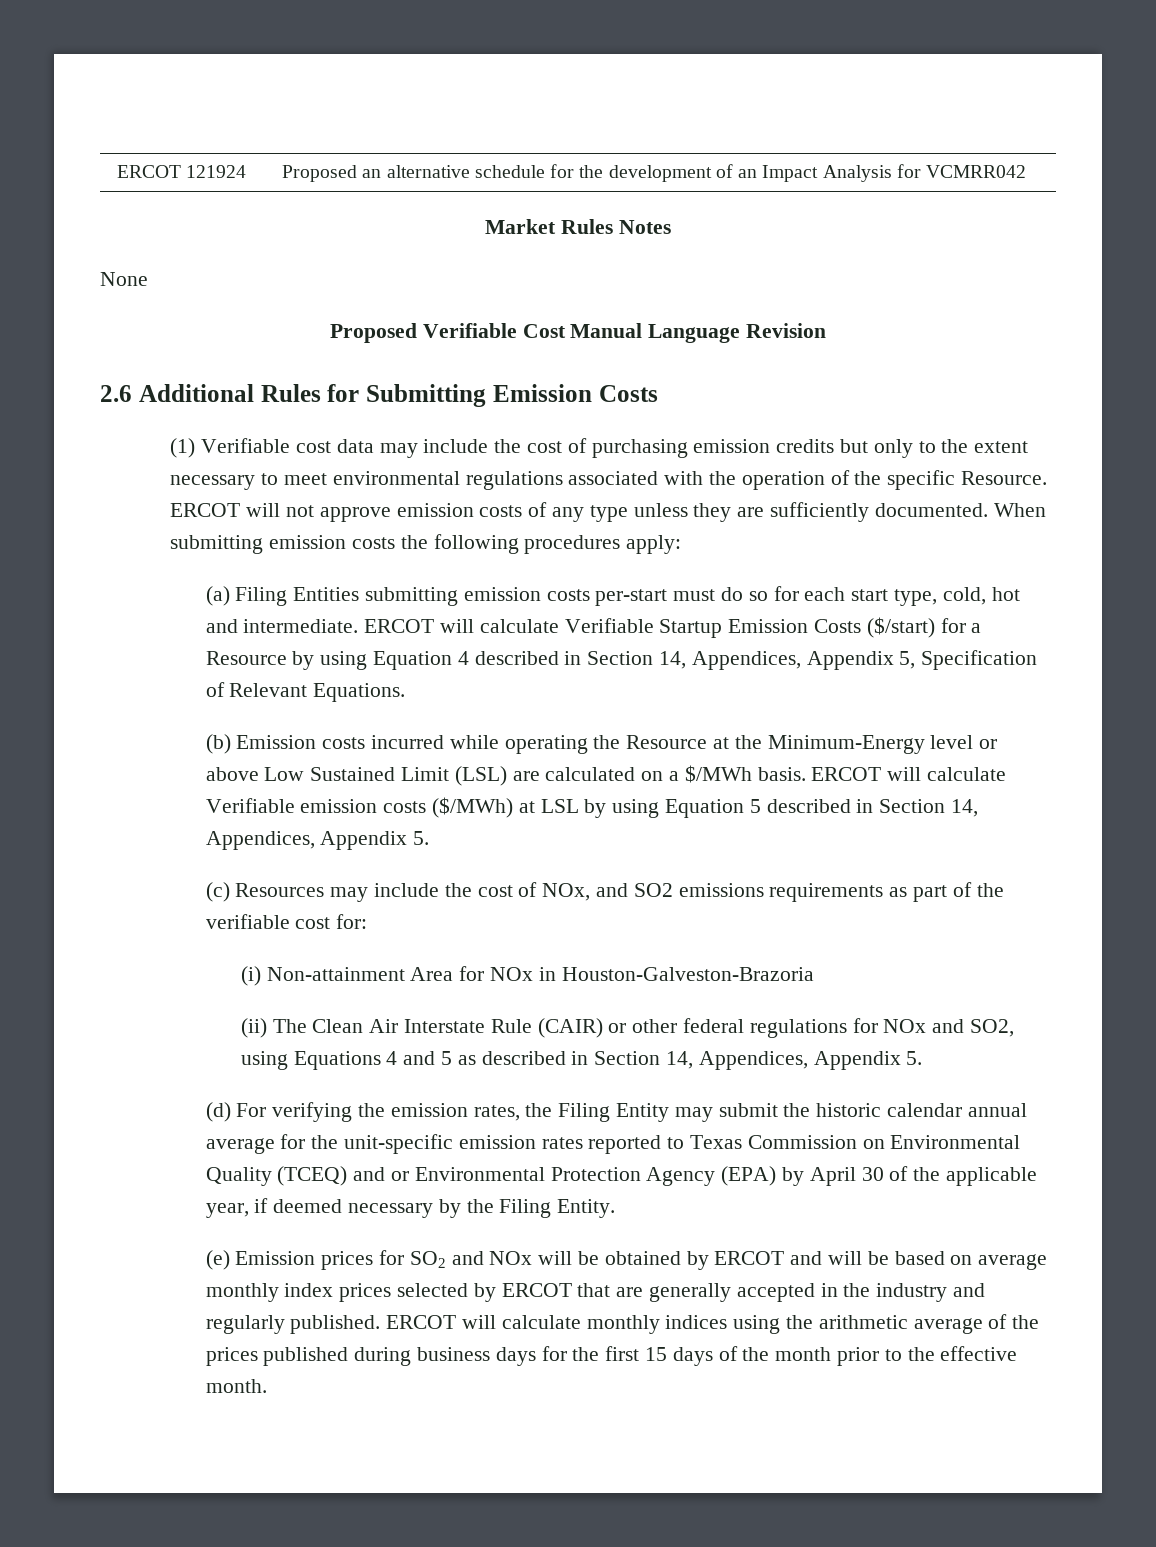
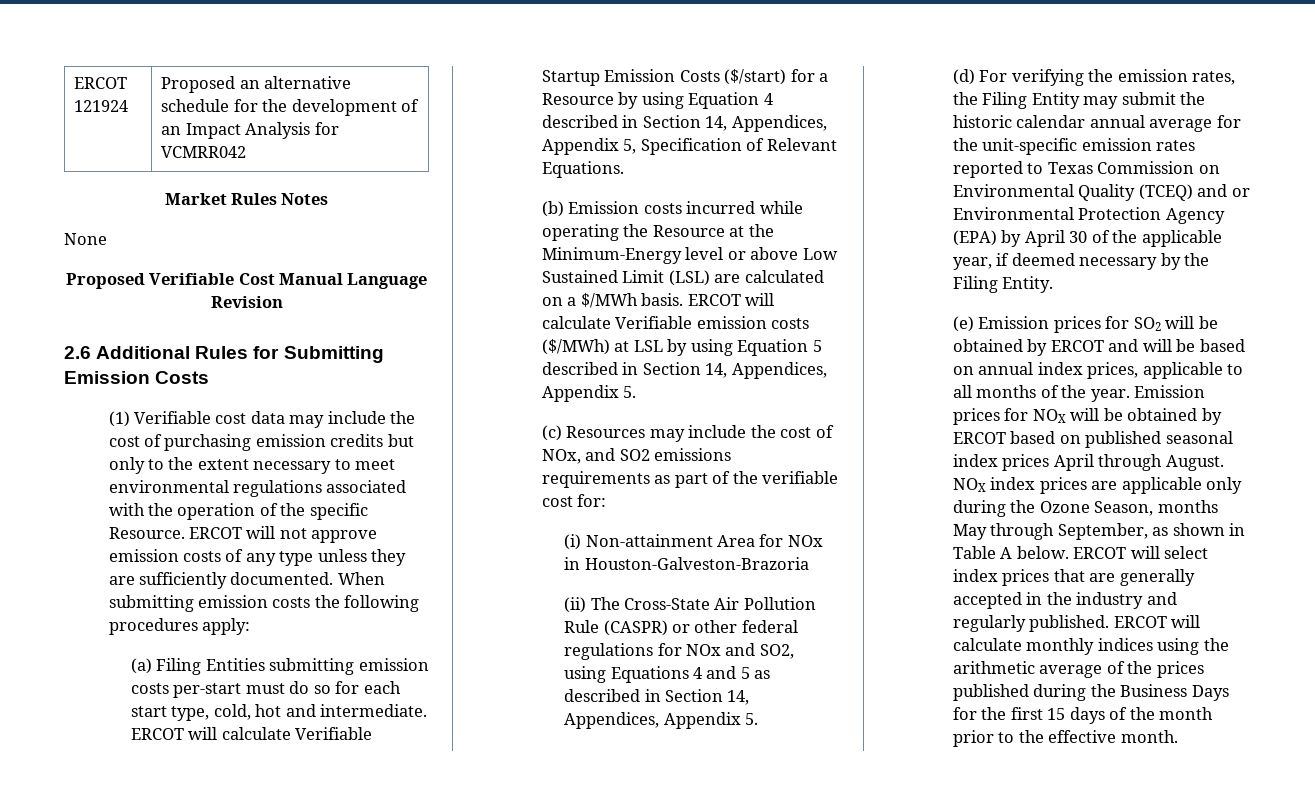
[312,1018,603,1038] Clean Air Interstate Rule (CAIR) -> [624,597,816,610] [564,620,668,636] Cross-State Air Pollution Rule (CASPR)
[451,1251,533,1265] and NOx -> (1161, 324) none
[978,1254,1048,1270] [205,1283,572,1302] average monthly index prices selected by ERCOT -> [978,362,1244,379] [952,385,1206,402] [952,408,1222,425] [952,431,1233,448] [952,454,1224,471] [952,477,1243,494] [952,500,1218,517] [952,523,1246,540] [952,546,1209,559] [952,569,1050,586] annual index prices, applicable to all months of the year. Emission prices for NOX will be obtained by ERCOT based on published seasonal index prices April through August. NOX index prices are applicable only during the Ozone Season, months May through September, as shown in Table A below. ERCOT will select index prices
[416,1347,536,1366] business days -> [1090,684,1229,701] the Business Days

